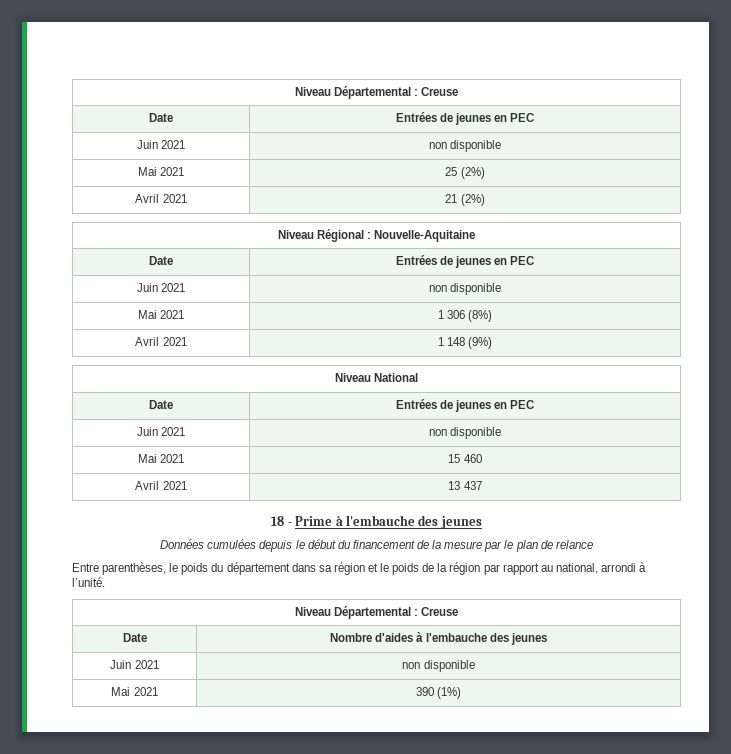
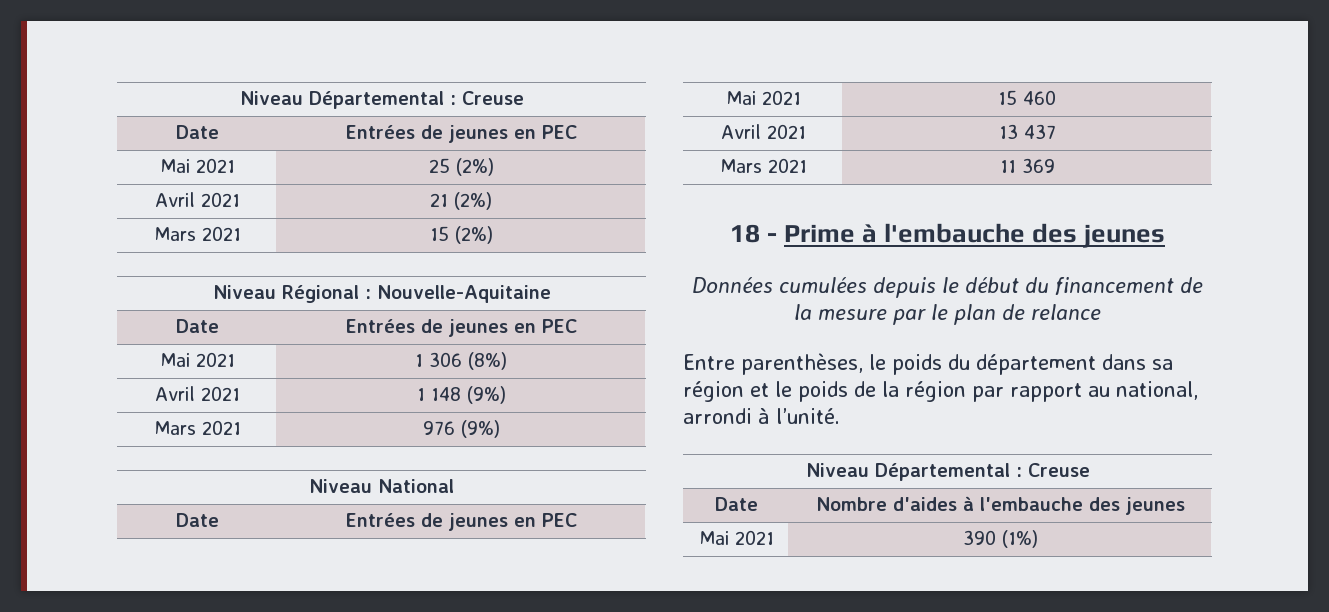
[136,140,186,149] [428,140,502,152] // Juin 2021 | non disponible -> (577, 132) none
(485, 200) none -> [153,226,241,241] [429,226,493,244] // Mars 2021 | 15 (2%)
[136,283,186,292] [428,283,502,295] // Juin 2021 | non disponible -> (577, 326) none
(493, 343) none -> [153,420,241,435] [422,420,500,438] // Mars 2021 | 976 (9%)
[136,427,186,436] [428,427,502,439] // Juin 2021 | non disponible -> (577, 520) none
(482, 485) none -> [719,158,807,173] [999,158,1055,173] // Mars 2021 | 11 369
[110,660,159,669] [402,660,475,672] // Juin 2021 | non disponible -> (1185, 506) none

